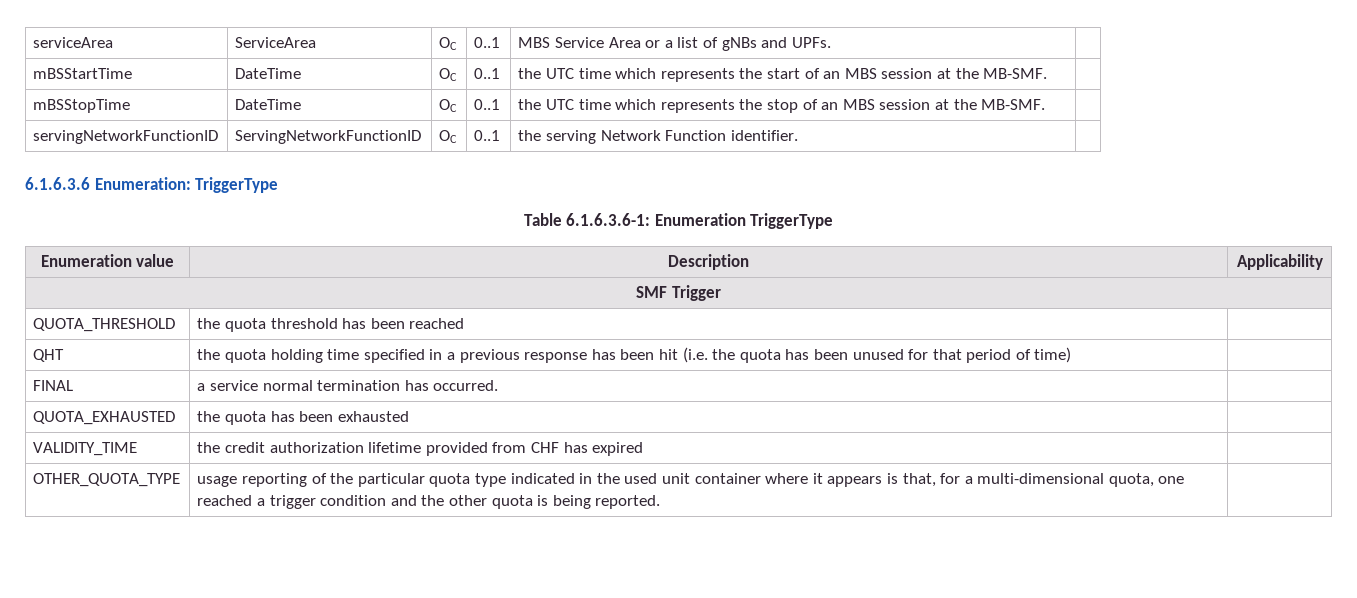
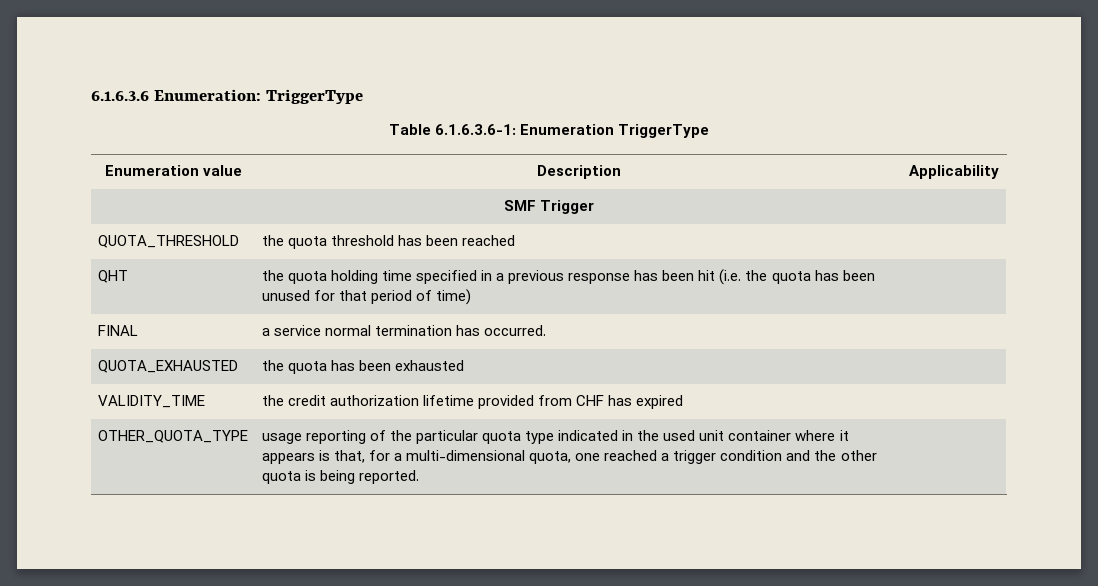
[33,37,114,48] [235,37,317,48] [439,37,458,50] [474,37,501,48] [518,37,831,51] [33,68,133,79] [235,68,302,79] [439,68,458,81] [474,68,501,79] [518,68,1048,82] [33,99,131,113] [235,99,302,110] [439,99,458,112] [474,99,501,110] [518,99,1046,113] [33,130,219,144] [235,130,422,144] [439,130,458,143] [474,130,501,141] [518,130,798,144] serviceArea | ServiceArea | OC | 0..1 | MBS Service Area or a list of gNBs and UPFs. | // mBSStartTime | DateTime | OC | 0..1 | the UTC time which represents the start of an MBS session at the MB-SMF. | // mBSStopTime | DateTime | OC | 0..1 | the UTC time which represents the stop of an MBS session at the MB-SMF. | // servingNetworkFunctionID | ServingNetworkFunctionID | OC | 0..1 | the serving Network Function identifier. | // -> (91, 96) none

